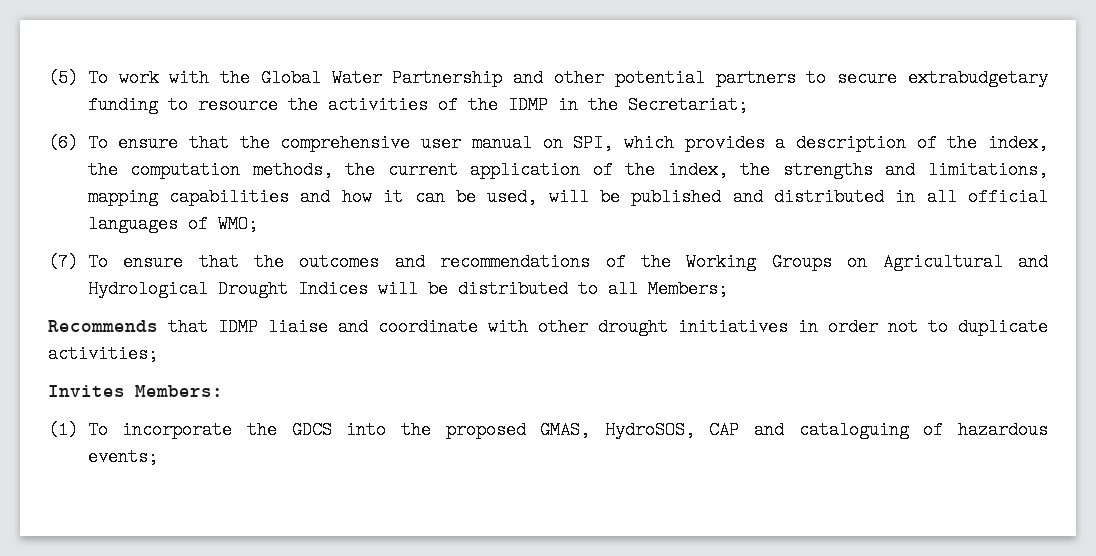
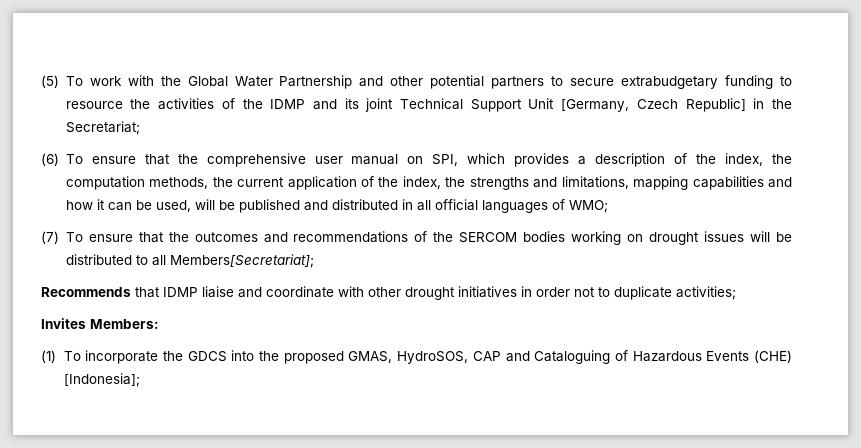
(548, 105) none -> [312,98,746,112] and its joint Technical Support Unit [Germany, Czech Republic]
[686,253,1049,271] [87,280,368,298] Working Groups on Agricultural and Hydrological Drought Indices -> [459,231,745,245] SERCOM bodies working on drought issues
[647,280,728,298] Members; -> [169,254,314,268] Members[Secretariat];
[798,421,1048,439] [87,448,158,466] cataloguing of hazardous events; -> [534,350,793,364] [63,373,140,387] Cataloguing of Hazardous Events (CHE) [Indonesia];

